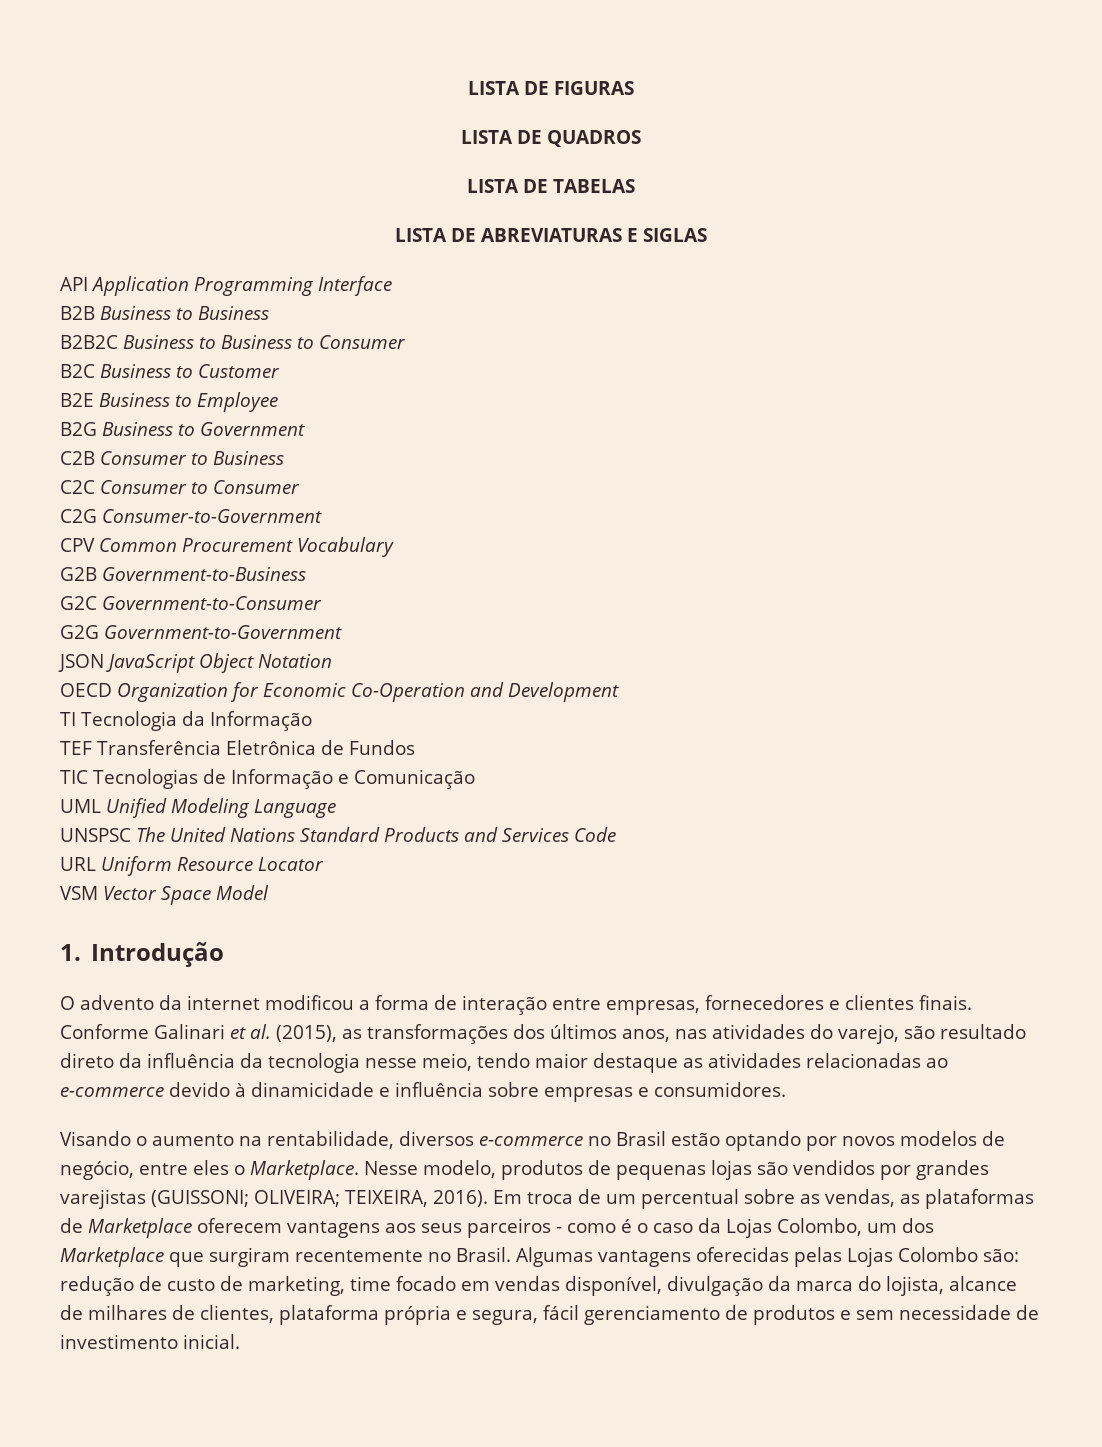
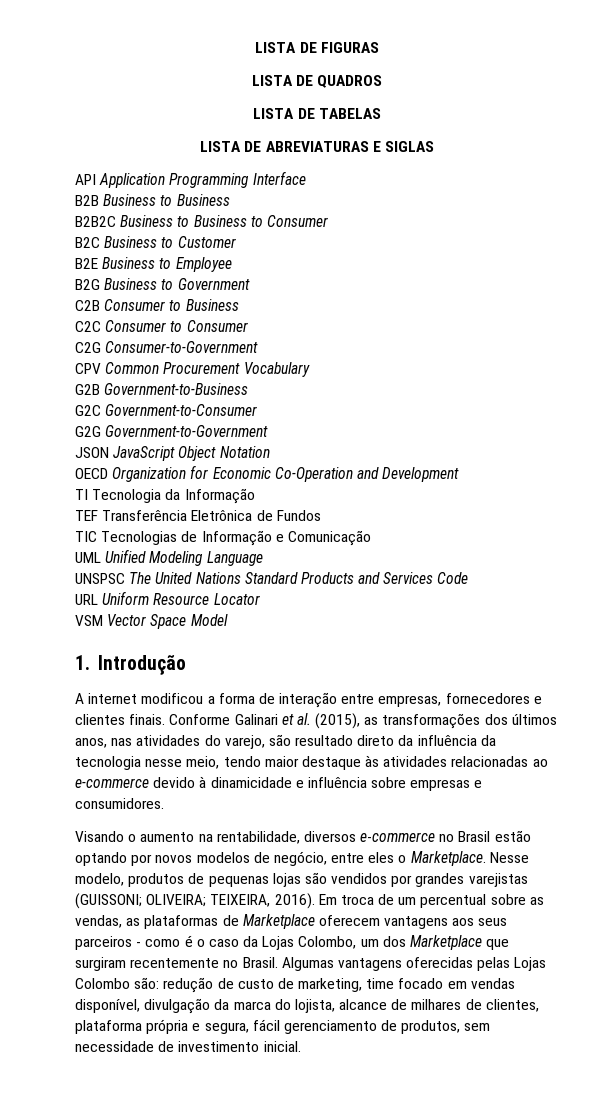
[60,995,182,1010] O advento da -> [75,693,84,704] A
[683,1058,703,1068] as -> [365,755,380,767] às
[753,1305,851,1325] produtos e -> [401,1020,461,1034] produtos,

